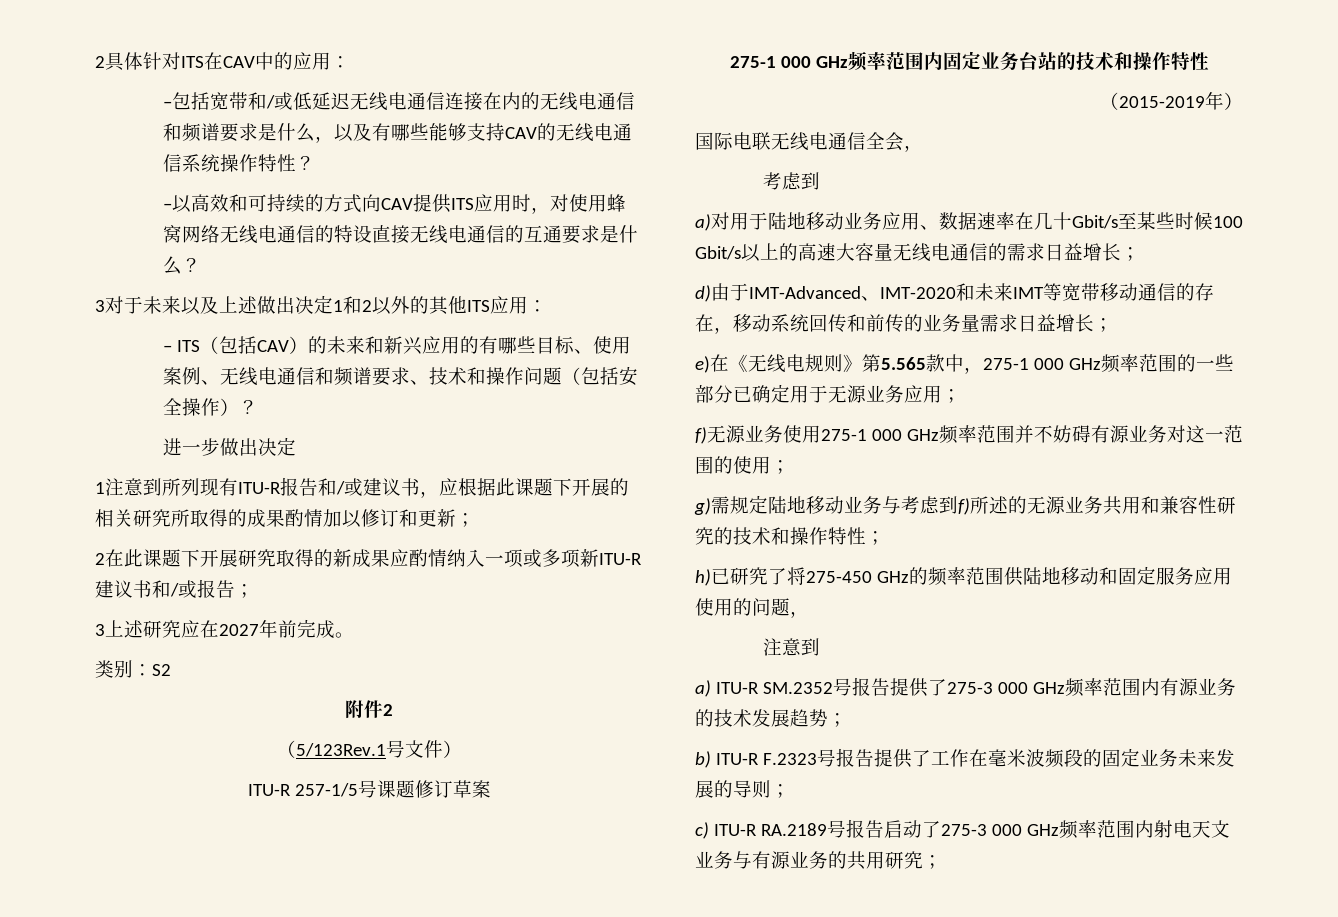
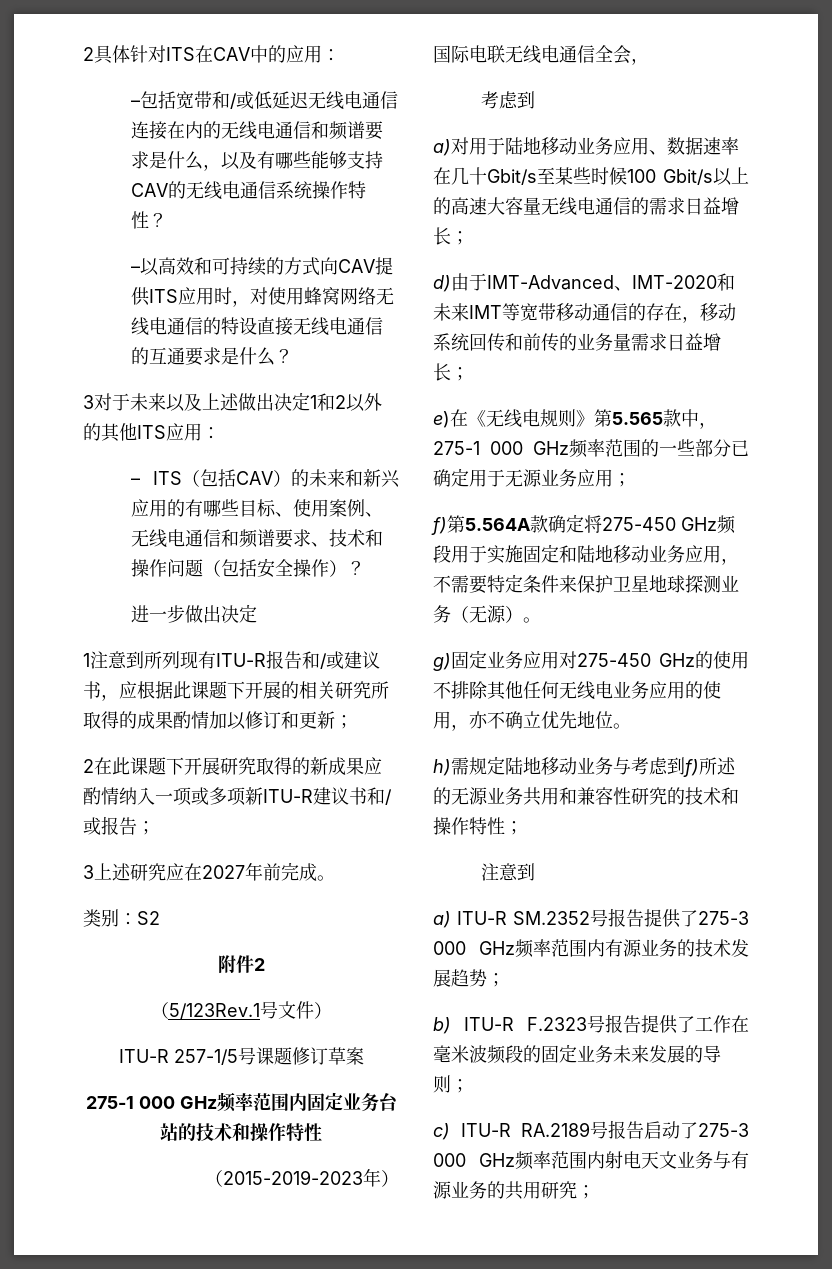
[1119,96,1205,108] 2015-2019 -> [223,1170,363,1185] 2015-2019-2023
[707,425,1243,444] [695,456,790,474] [694,498,711,515] 无源业务使用275-1 000 GHz频率范围并不妨碍有源业务对这一范围的使用； // g) -> [447,514,736,534] [433,544,739,565] [433,574,739,594] [433,605,541,623] [433,650,749,671] [433,681,721,700] [433,711,631,731] [433,759,451,776] 第5.564A款确定将275-450 GHz频段用于实施固定和陆地移动业务应用，不需要特定条件来保护卫星地球探测业务（无源）。 // g)固定业务应用对275-450 GHz的使用不排除其他任何无线电业务应用的使用，亦不确立优先地位。 // h)
[695,566,1232,586] [695,598,809,618] // h)已研究了将275-450 GHz的频率范围供陆地移动和固定服务应用使用的问题， -> (523, 828) none

